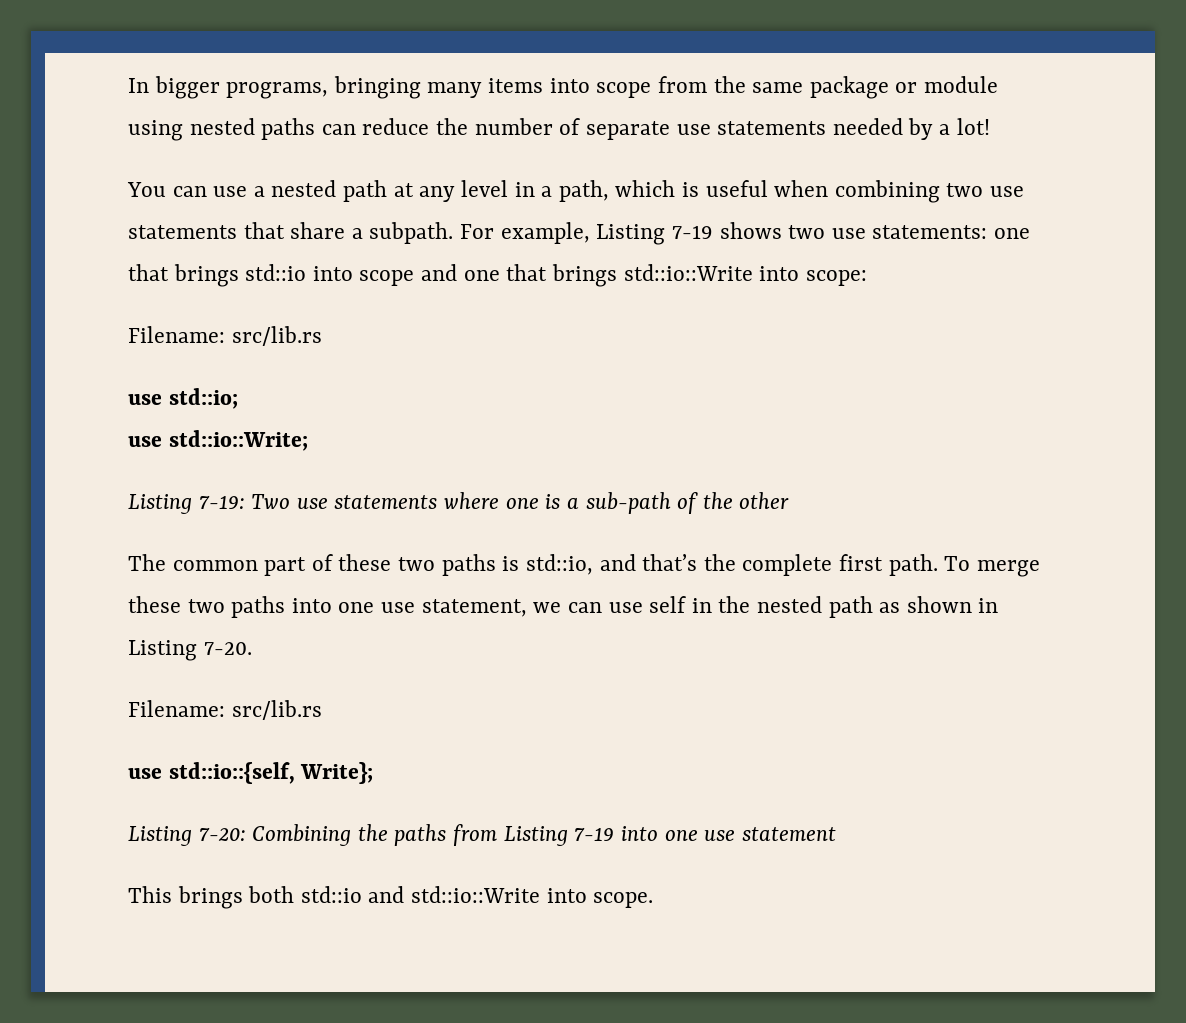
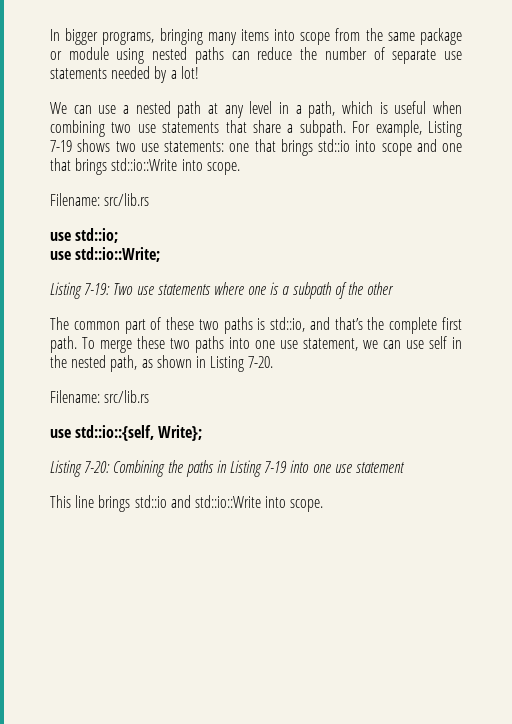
[127,182,166,197] You -> [50,102,67,114] We
[805,270,867,286] scope: -> [206,162,240,175] scope.
[585,492,671,514] sub-path -> [292,282,332,299] subpath
[828,596,873,618] path -> [110,355,138,372] path,
[453,824,498,846] from -> [216,460,227,473] in
[177,886,295,909] brings both -> [75,495,131,512] line brings

